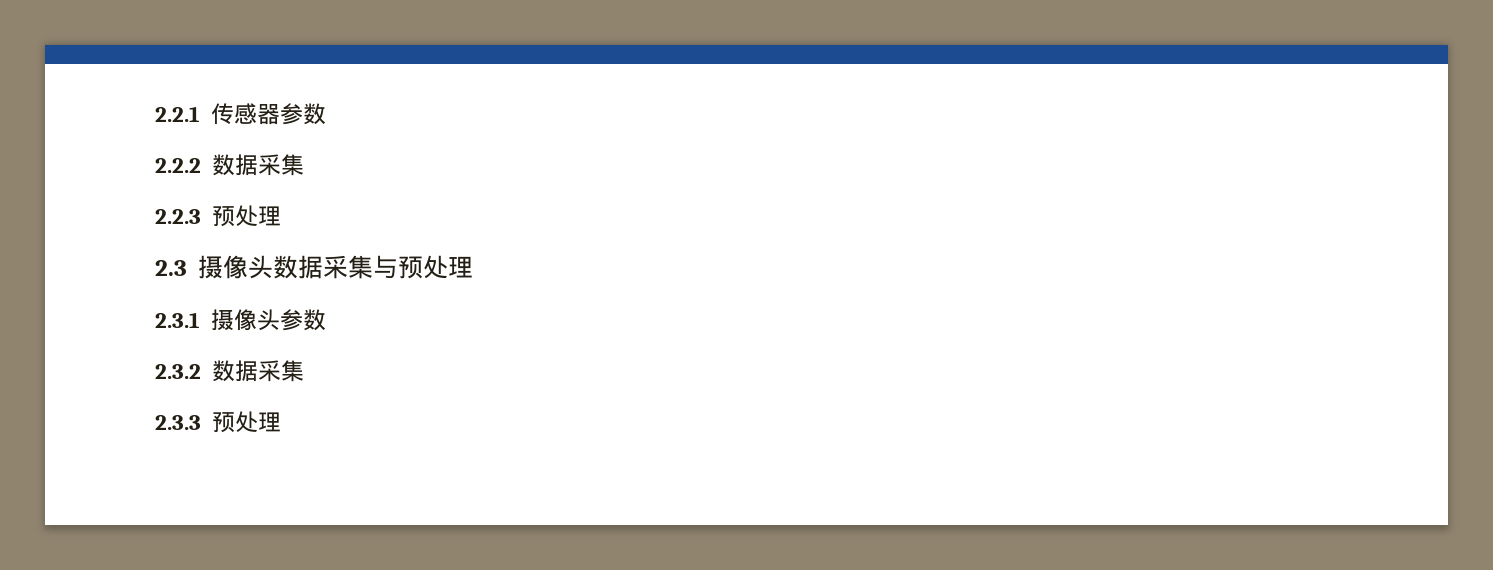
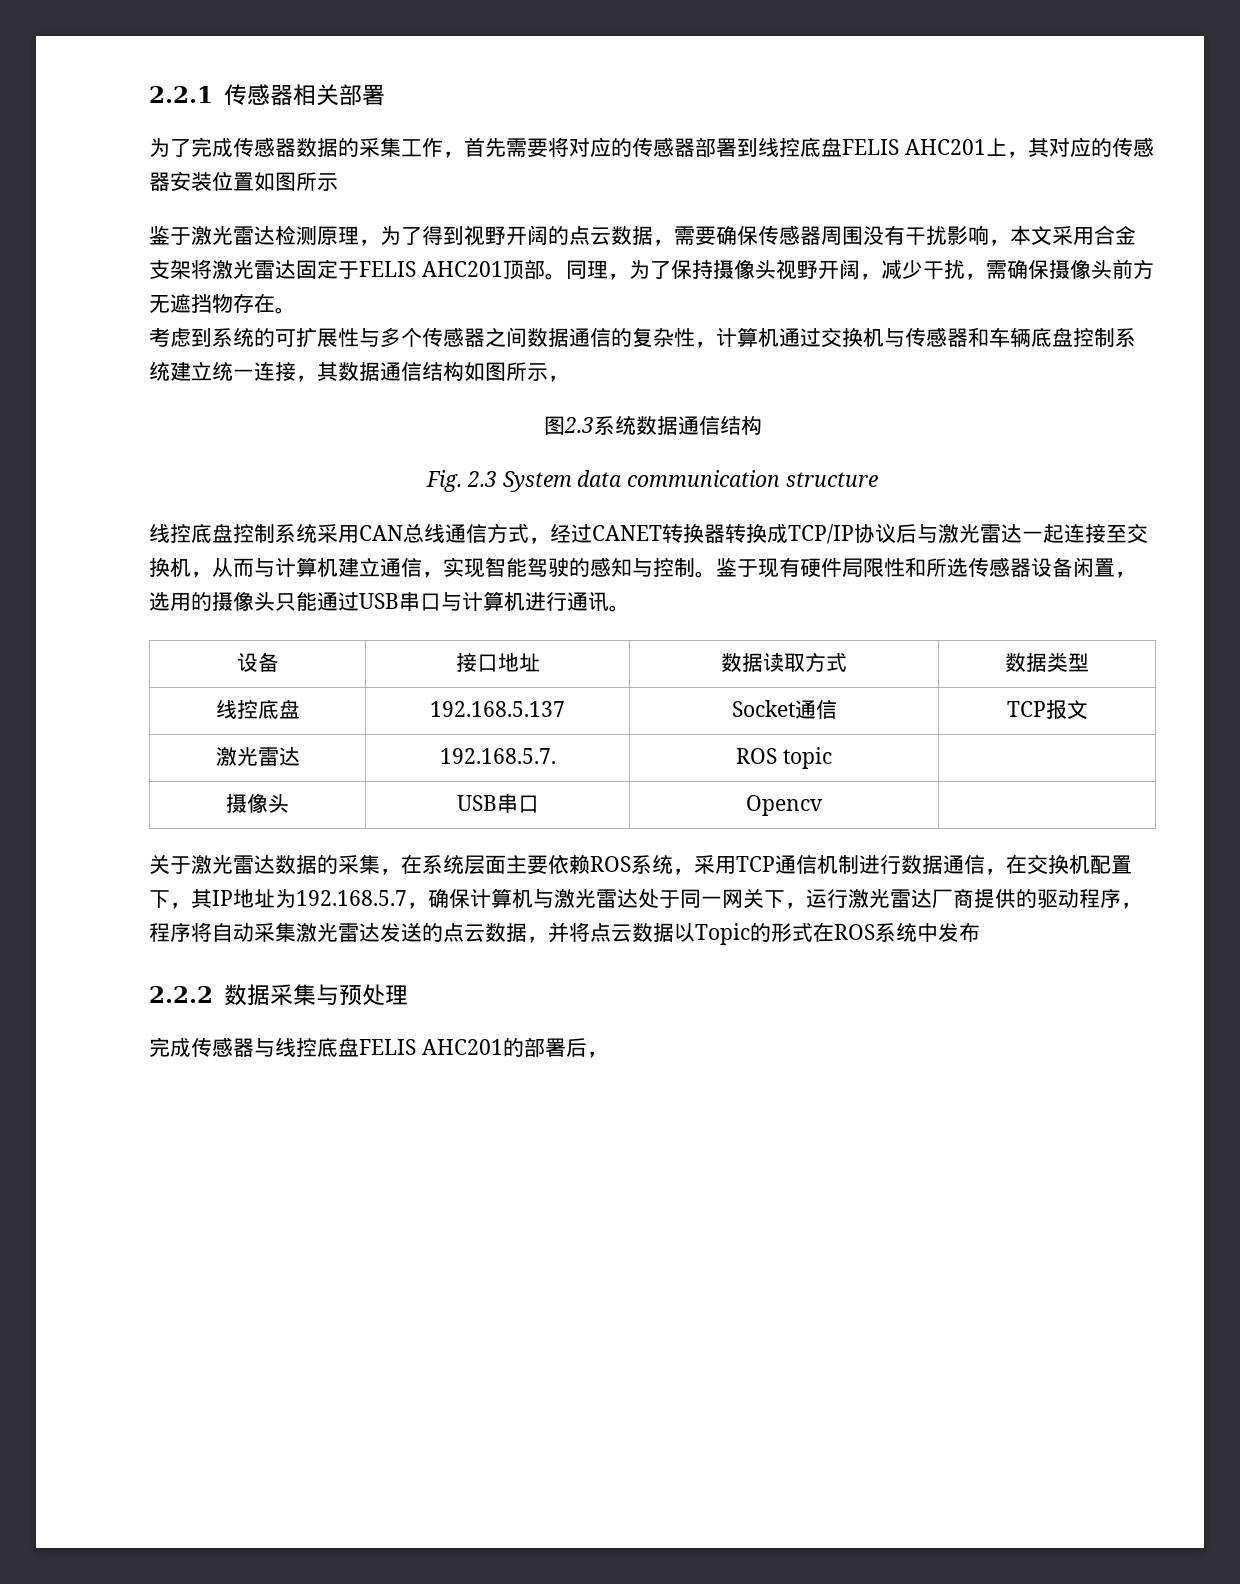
[280,103,326,125] [155,154,304,176] [155,205,281,227] [155,255,473,279] [155,309,326,331] [155,360,304,382] [155,411,281,433] 参数 // 2.2.2数据采集 // 2.2.3预处理 // 2.3摄像头数据采集与预处理 // 2.3.1摄像头参数 // 2.3.2数据采集 // 2.3.3预处理 -> [292,84,385,106] [149,137,1154,158] [149,171,338,191] [149,225,1136,246] [149,259,1154,280] [149,293,296,314] [149,327,1136,348] [149,361,569,382] [543,416,762,435] [426,470,878,492] [149,523,1148,544] [149,557,1136,578] [149,591,630,612] [236,652,279,672] [455,653,540,672] [720,652,847,672] [1005,652,1089,672] [215,699,300,719] [430,701,565,717] [731,700,837,719] [1006,700,1088,720] [215,746,300,766] [439,748,556,764] [736,747,832,769] [226,793,289,813] [456,794,539,813] [745,795,823,816] [149,854,1132,875] [149,888,1142,909] [149,922,980,945] [149,984,408,1006] [149,1037,608,1058] 相关部署 // 为了完成传感器数据的采集工作，首先需要将对应的传感器部署到线控底盘FELIS AHC201上，其对应的传感器安装位置如图所示 // 鉴于激光雷达检测原理，为了得到视野开阔的点云数据，需要确保传感器周围没有干扰影响，本文采用合金支架将激光雷达固定于FELIS AHC201顶部。同理，为了保持摄像头视野开阔，减少干扰，需确保摄像头前方无遮挡物存在。 // 考虑到系统的可扩展性与多个传感器之间数据通信的复杂性，计算机通过交换机与传感器和车辆底盘控制系统建立统一连接，其数据通信结构如图所示， // 图2.3系统数据通信结构 // Fig. 2.3 System data communication structure // 线控底盘控制系统采用CAN总线通信方式，经过CANET转换器转换成TCP/IP协议后与激光雷达一起连接至交换机，从而与计算机建立通信，实现智能驾驶的感知与控制。鉴于现有硬件局限性和所选传感器设备闲置，选用的摄像头只能通过USB串口与计算机进行通讯。 // 设备 | 接口地址 | 数据读取方式 | 数据类型 // 线控底盘 | 192.168.5.137 | Socket通信 | TCP报文 // 激光雷达 | 192.168.5.7. | ROS topic | // 摄像头 | USB串口 | Opencv | // 关于激光雷达数据的采集，在系统层面主要依赖ROS系统，采用TCP通信机制进行数据通信，在交换机配置下，其IP地址为192.168.5.7，确保计算机与激光雷达处于同一网关下，运行激光雷达厂商提供的驱动程序，程序将自动采集激光雷达发送的点云数据，并将点云数据以Topic的形式在ROS系统中发布 // 2.2.2数据采集与预处理 // 完成传感器与线控底盘FELIS AHC201的部署后，

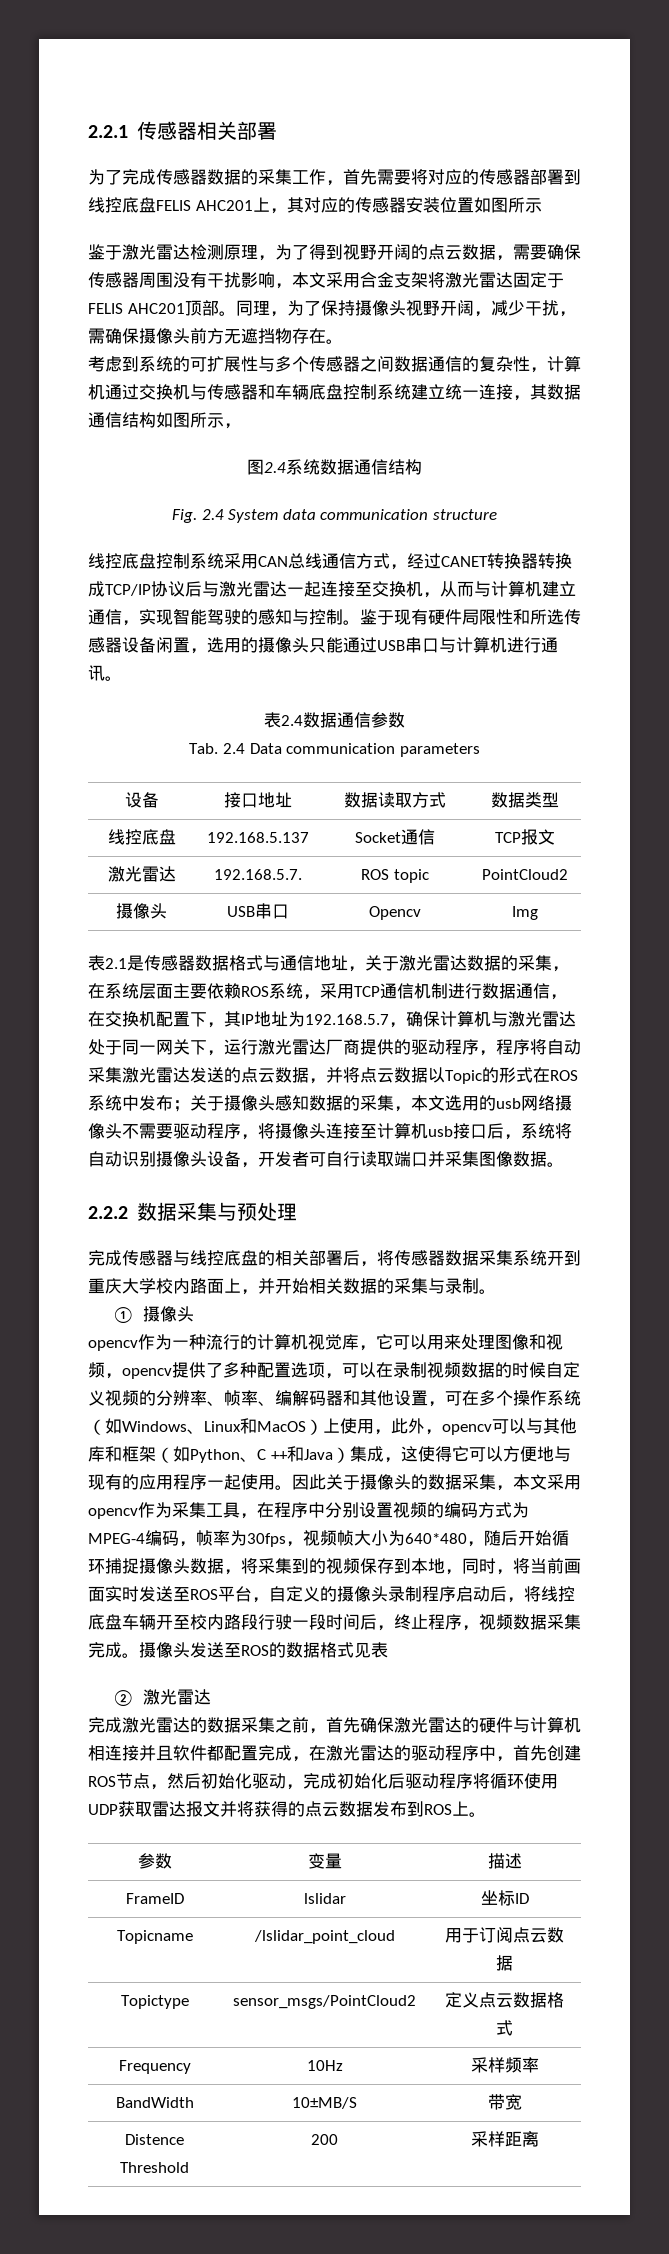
[563,417,594,433] 2.3 -> [264,462,286,473] 2.4
[466,471,497,487] 2.3 -> [201,509,224,520] 2.4
(630, 608) none -> [264,712,405,728] [189,743,480,757] // 表2.4数据通信参数 // Tab. 2.4 Data communication parameters
(832, 758) none -> [482,869,568,880] PointCloud2
(823, 805) // -> [512,906,538,920] [88,955,365,972] Img // 表2.1是传感器数据格式与通信地址，
(980, 932) none -> [173,1095,572,1112] [88,1123,572,1140] [88,1151,564,1168] ；关于摄像头感知数据的采集，本文选用的usb网络摄像头不需要驱动程序，将摄像头连接至计算机usb接口后，系统将自动识别摄像头设备，开发者可自行读取端口并采集图像数据。
[359,1037,608,1058] FELIS AHC201的部署后， -> [258,1250,581,1267] [88,1278,496,1295] [111,1306,195,1323] [88,1334,563,1351] [88,1362,580,1379] [88,1390,581,1407] [88,1418,577,1435] [88,1446,571,1463] [88,1474,581,1491] [88,1502,529,1519] [88,1530,569,1547] [88,1558,581,1575] [88,1586,575,1603] [88,1614,581,1631] [88,1642,388,1658] [111,1689,212,1706] [88,1717,581,1734] [88,1745,581,1762] [88,1773,558,1790] [88,1801,486,1817] [137,1853,172,1869] [307,1853,342,1869] [487,1853,522,1869] [125,1893,184,1904] [303,1893,346,1904] [480,1890,529,1906] [116,1930,193,1944] [253,1930,395,1944] [445,1927,564,1943] [496,1955,513,1971] [120,1995,189,2009] [233,1995,416,2009] [445,1992,564,2008] [496,2020,513,2036] [118,2060,191,2074] [306,2060,343,2071] [470,2057,539,2073] [115,2097,194,2108] [292,2097,357,2109] [487,2094,522,2110] [125,2134,184,2145] [120,2162,189,2173] [311,2134,338,2145] [470,2131,539,2147] 的相关部署后，将传感器数据采集系统开到重庆大学校内路面上，并开始相关数据的采集与录制。 // ①摄像头 // opencv作为一种流行的计算机视觉库，它可以用来处理图像和视频，opencv提供了多种配置选项，可以在录制视频数据的时候自定义视频的分辨率、帧率、编解码器和其他设置，可在多个操作系统（如Windows、Linux和MacOS）上使用，此外，opencv可以与其他库和框架（如Python、C ++和Java）集成，这使得它可以方便地与现有的应用程序一起使用。因此关于摄像头的数据采集，本文采用opencv作为采集工具，在程序中分别设置视频的编码方式为MPEG-4编码，帧率为30fps，视频帧大小为640*480，随后开始循环捕捉摄像头数据，将采集到的视频保存到本地，同时，将当前画面实时发送至ROS平台，自定义的摄像头录制程序启动后，将线控底盘车辆开至校内路段行驶一段时间后，终止程序，视频数据采集完成。摄像头发送至ROS的数据格式见表 // ②激光雷达 // 完成激光雷达的数据采集之前，首先确保激光雷达的硬件与计算机相连接并且软件都配置完成，在激光雷达的驱动程序中，首先创建ROS节点，然后初始化驱动，完成初始化后驱动程序将循环使用UDP获取雷达报文并将获得的点云数据发布到ROS上。 // 参数 | 变量 | 描述 // FrameID | lslidar | 坐标ID // Topicname | /lslidar_point_cloud | 用于订阅点云数据 // Topictype | sensor_msgs/PointCloud2 | 定义点云数据格式 // Frequency | 10Hz | 采样频率 // BandWidth | 10±MB/S | 带宽 // Distence Threshold | 200 | 采样距离

